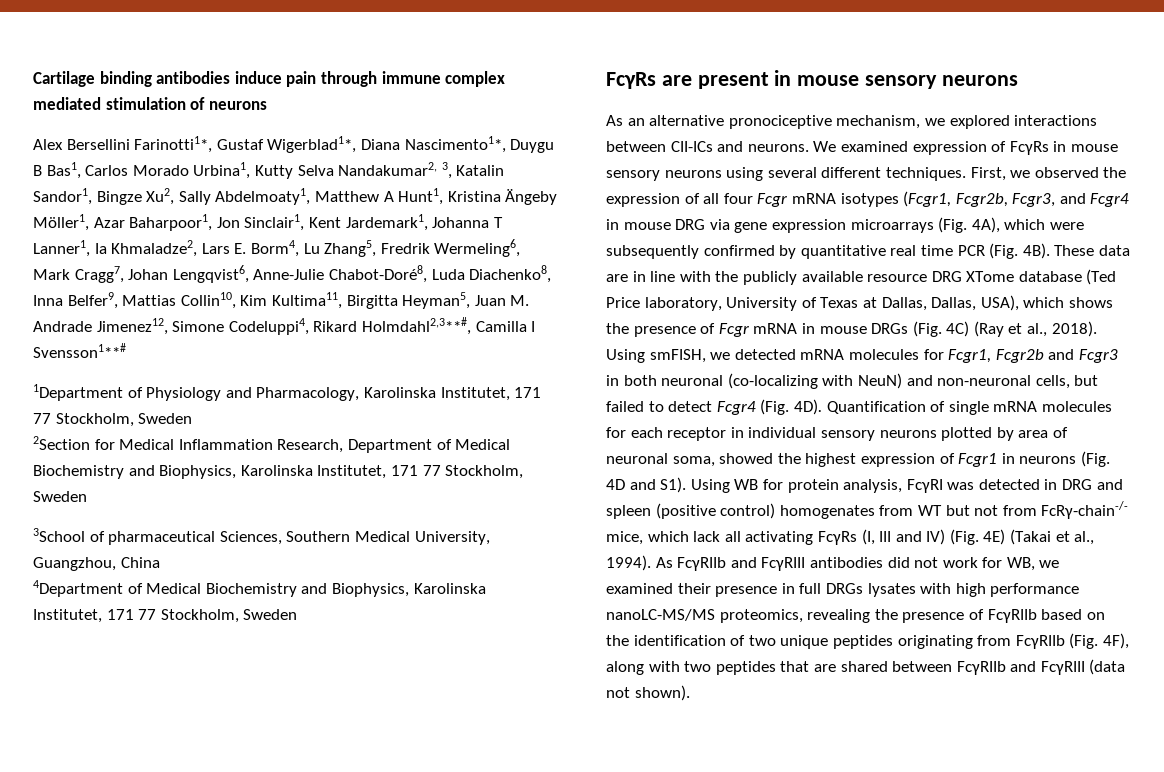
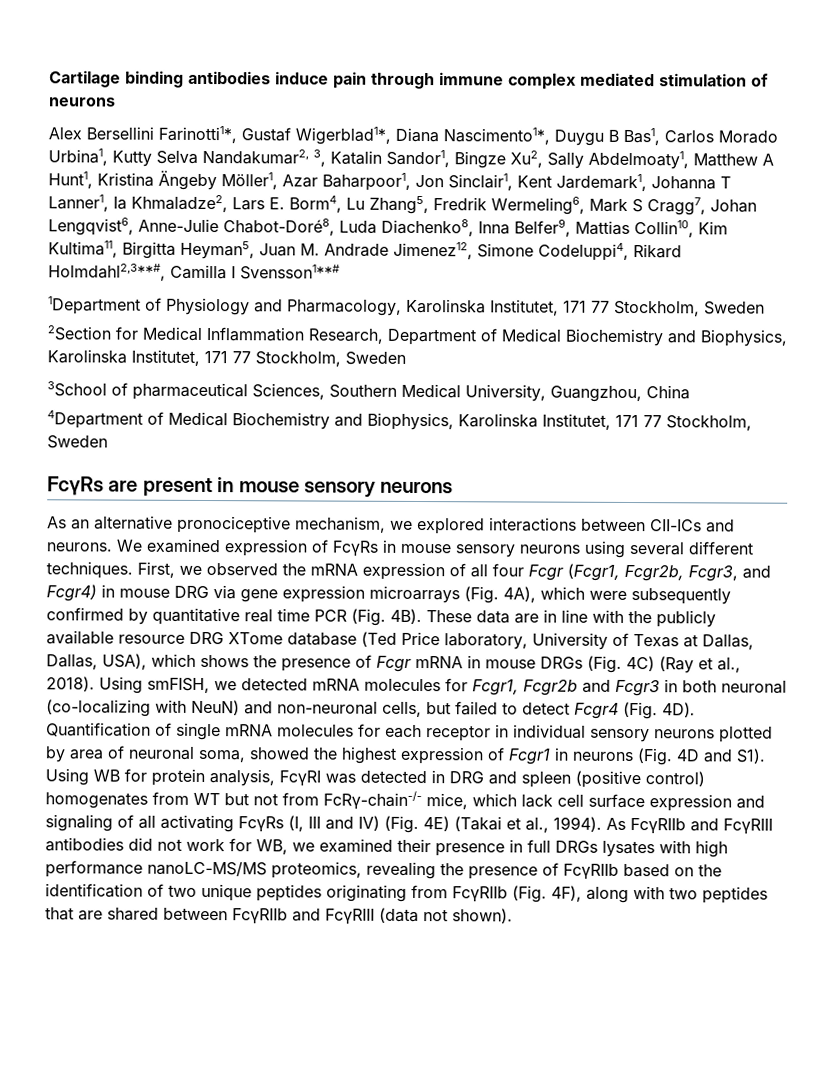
(70, 274) none -> [632,199,643,213] S
(1127, 172) none -> [310,563,358,576] mRNA
[791,193,899,207] mRNA isotypes -> (564, 572) none
[1090,193,1130,207] Fcgr4 -> [46,584,97,602] Fcgr4)
(721, 536) none -> [557,793,765,812] [45,814,134,832] cell surface expression and signaling of

